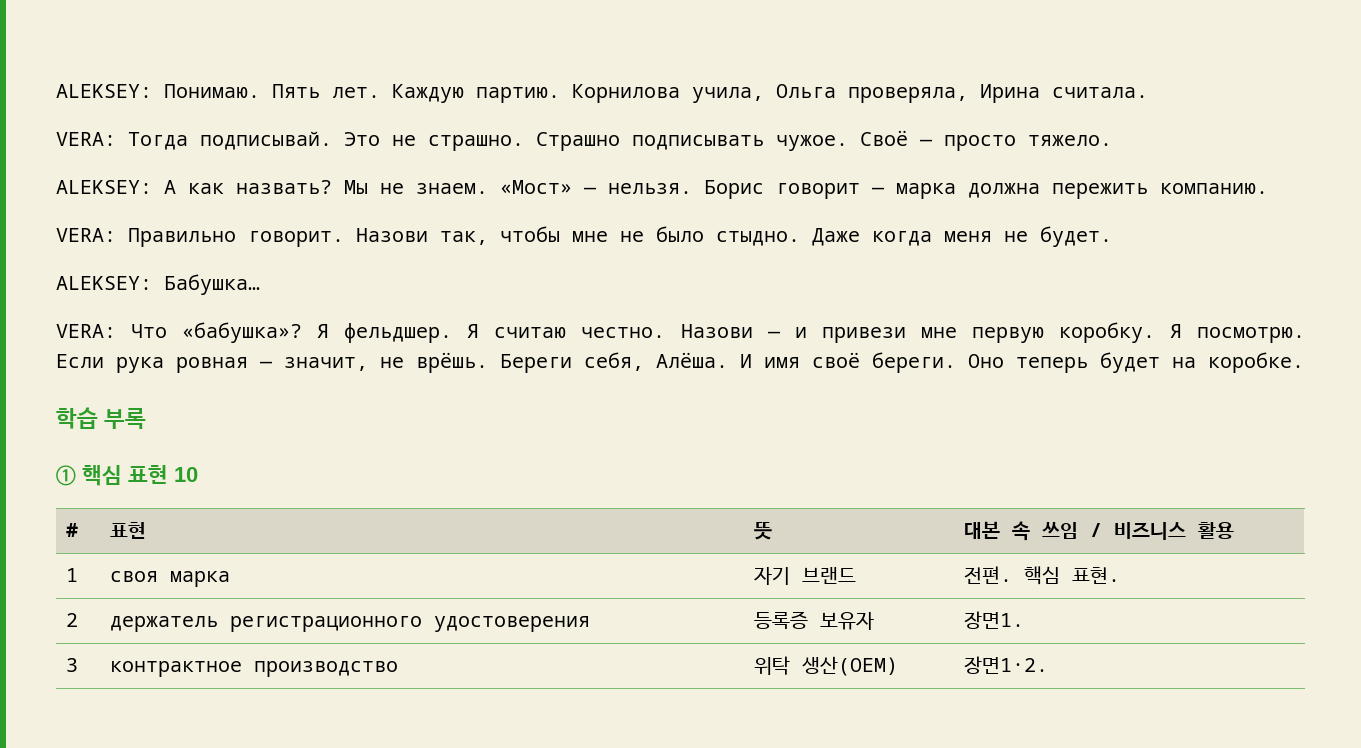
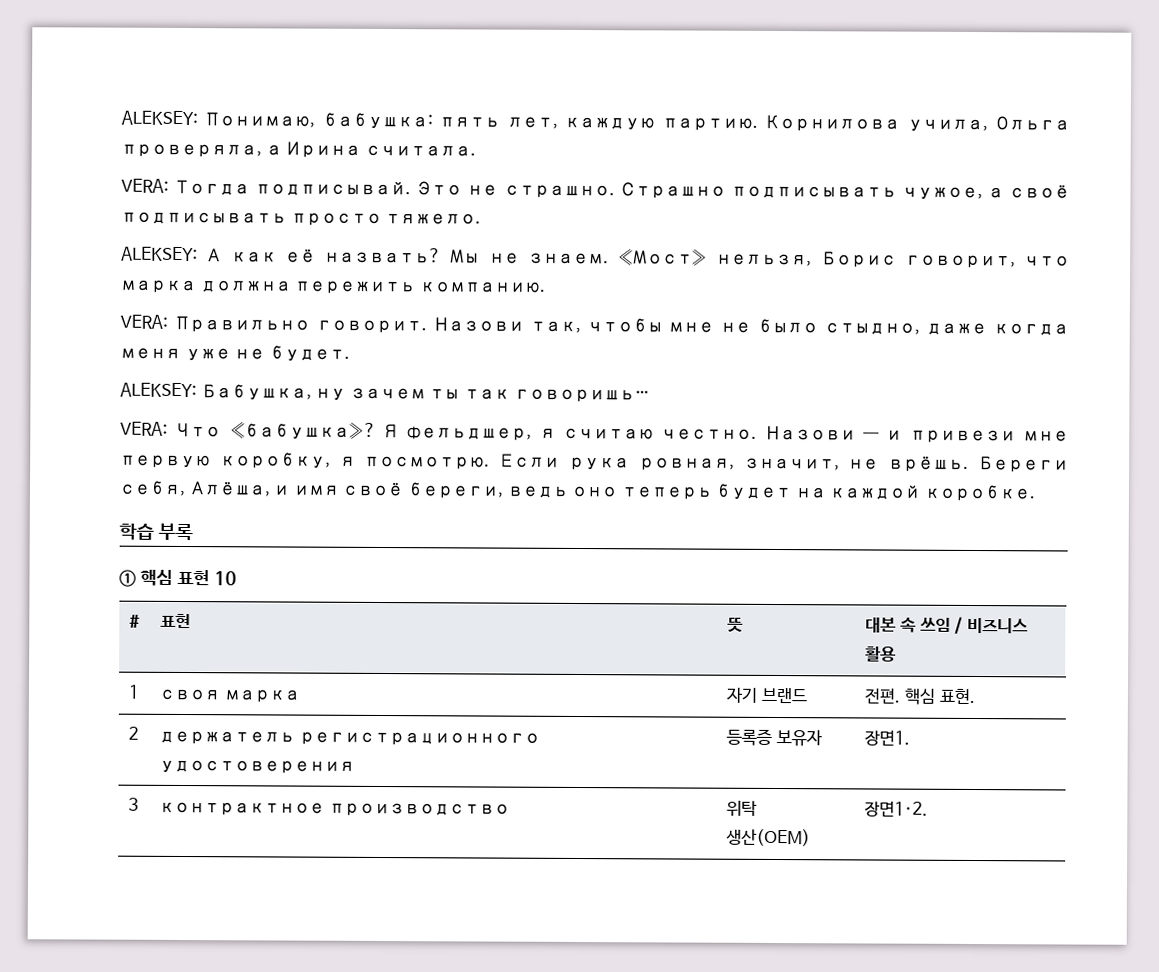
[56,84,464,103] ALEKSEY: Понимаю. Пять лет. Каждую -> [121,110,656,131] ALEKSEY: Понимаю, бабушка: пять лет, каждую
(968, 95) none -> [265,144,282,156] а
[776,130,932,151] чужое. Своё — -> [901,184,1071,201] [121,211,287,225] чужое, а своё подписывать
(224, 188) none -> [284,248,316,263] её
[584,180,884,199] — нельзя. Борис говорит — -> [716,251,1070,269] нельзя, Борис говорит, что
[716,228,860,246] стыдно. Даже -> [824,322,988,336] стыдно, даже
(992, 236) none -> [184,347,231,362] уже
[164,274,260,295] Бабушка… -> [200,384,650,403] Бабушка, ну зачем ты так говоришь…
[344,323,480,343] фельдшер. Я -> [406,426,556,441] фельдшер, я
[1058,322,1182,343] коробку. Я -> [219,452,356,469] коробку, я
[176,357,272,373] ровная — -> [638,457,735,471] ровная,
[656,352,1004,373] Алёша. И имя своё береги. Оно -> [188,481,618,499] Алёша, и имя своё береги, ведь оно
(1196, 362) none -> [829,485,922,500] каждой

